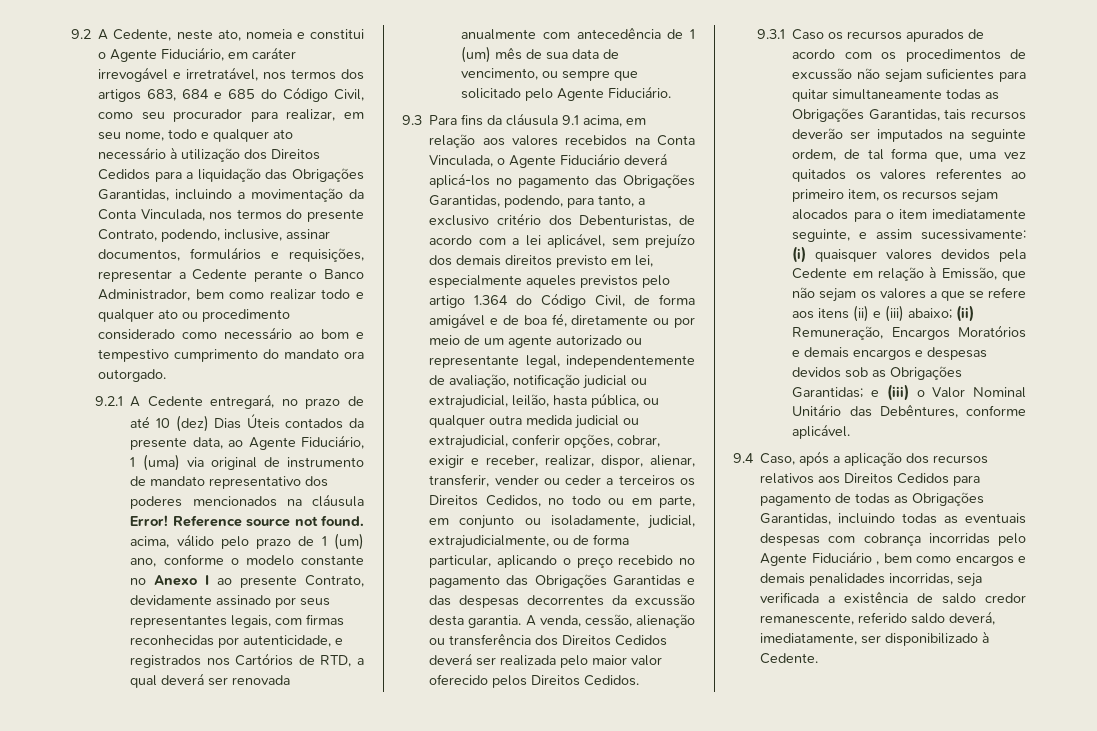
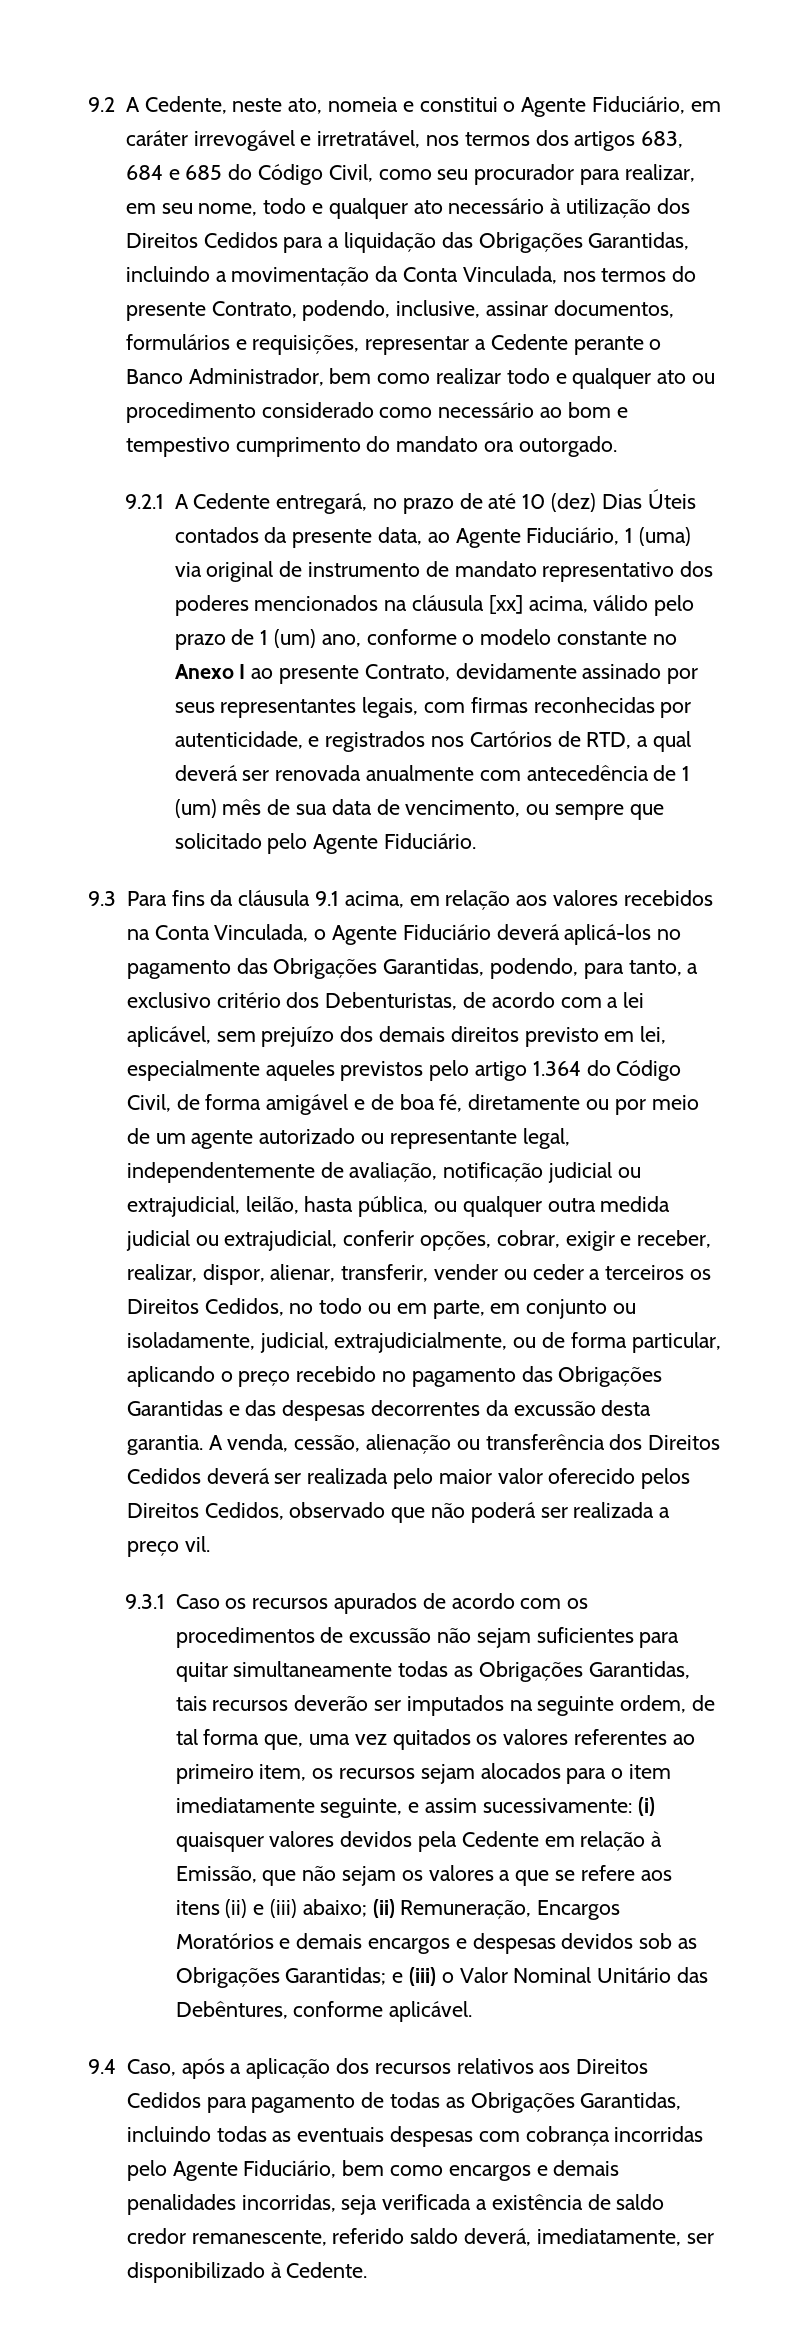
[130,515,364,527] Error! Reference source not found. -> [488,595,523,614] [xx]
[584,675,640,686] Cedidos. -> [204,1502,671,1523] [126,1536,210,1557] Cedidos, observado que não poderá ser realizada a preço vil.
[811,551,880,565] Fiduciário , -> [243,2160,337,2178] Fiduciário,

